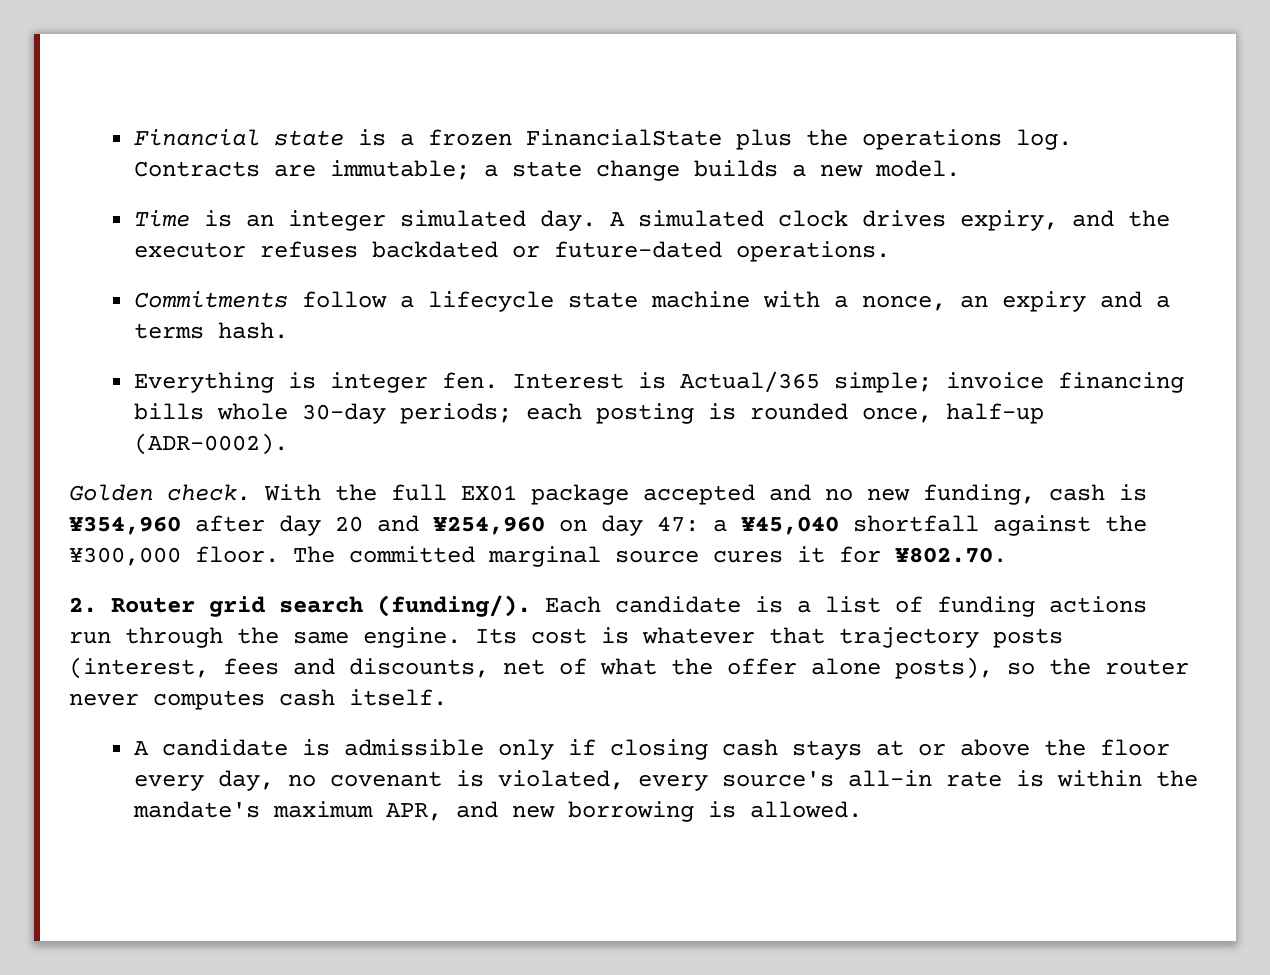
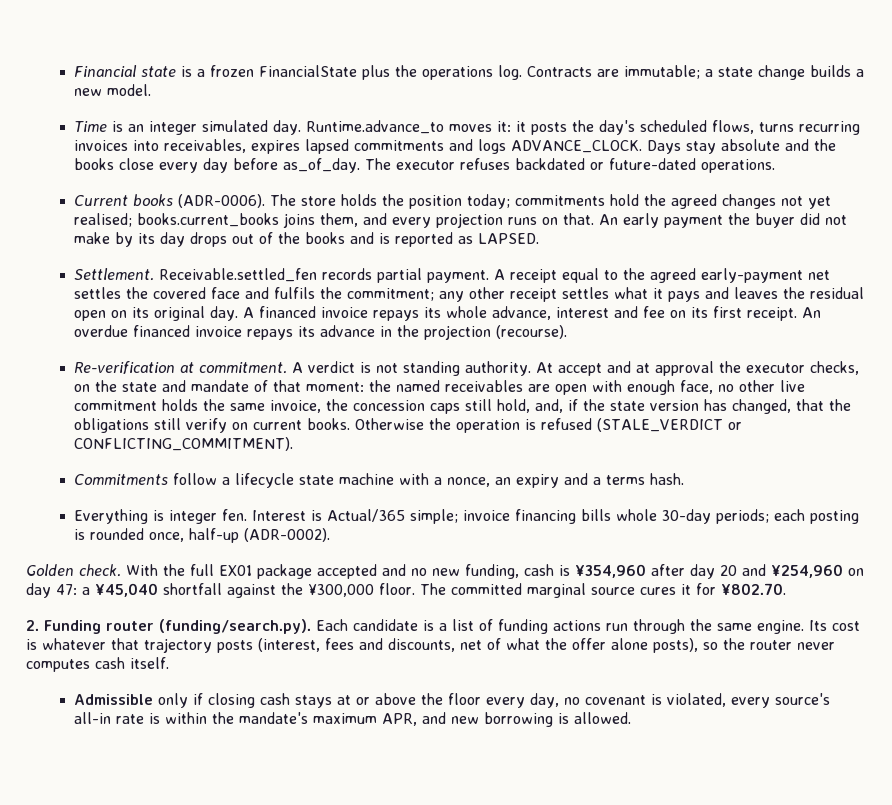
[610,210,1171,231] A simulated clock drives expiry, and the -> [306,120,861,135] [74,139,837,154] [74,158,392,173] Runtime.advance_to moves it: it posts the day's scheduled flows, turns recurring invoices into receivables, expires lapsed commitments and logs ADVANCE_CLOCK. Days stay absolute and the books close every day before as_of_day. The
(891, 251) none -> [74,194,832,209] [74,213,848,228] [74,232,540,247] [74,268,831,283] [74,287,865,302] [74,306,822,321] [74,325,568,340] [74,361,860,376] [74,380,806,395] [74,399,852,414] [74,418,743,433] [74,437,294,451] // Current books (ADR-0006). The store holds the position today; commitments hold the agreed changes not yet realised; books.current_books joins them, and every projection runs on that. An early payment the buyer did not make by its day drops out of the books and is reported as LAPSED. // Settlement. Receivable.settled_fen records partial payment. A receipt equal to the agreed early-payment net settles the covered face and fulfils the commitment; any other receipt settles what it pays and leaves the residual open on its original day. A financed invoice repays its whole advance, interest and fee on its first receipt. An overdue financed invoice repays its advance in the projection (recourse). // Re-verification at commitment. A verdict is not standing authority. At accept and at approval the executor checks, on the state and mandate of that moment: the named receivables are open with enough face, no other live commitment holds the same invoice, the concession caps still hold, and, if the state version has changed, that the obligations still verify on current books. Otherwise the operation is refused (STALE_VERDICT or CONFLICTING_COMMITMENT).
[111,595,531,617] Router grid search (funding/). -> [44,619,311,634] Funding router (funding/search.py).
[134,739,485,756] A candidate is admissible -> [74,694,154,705] Admissible

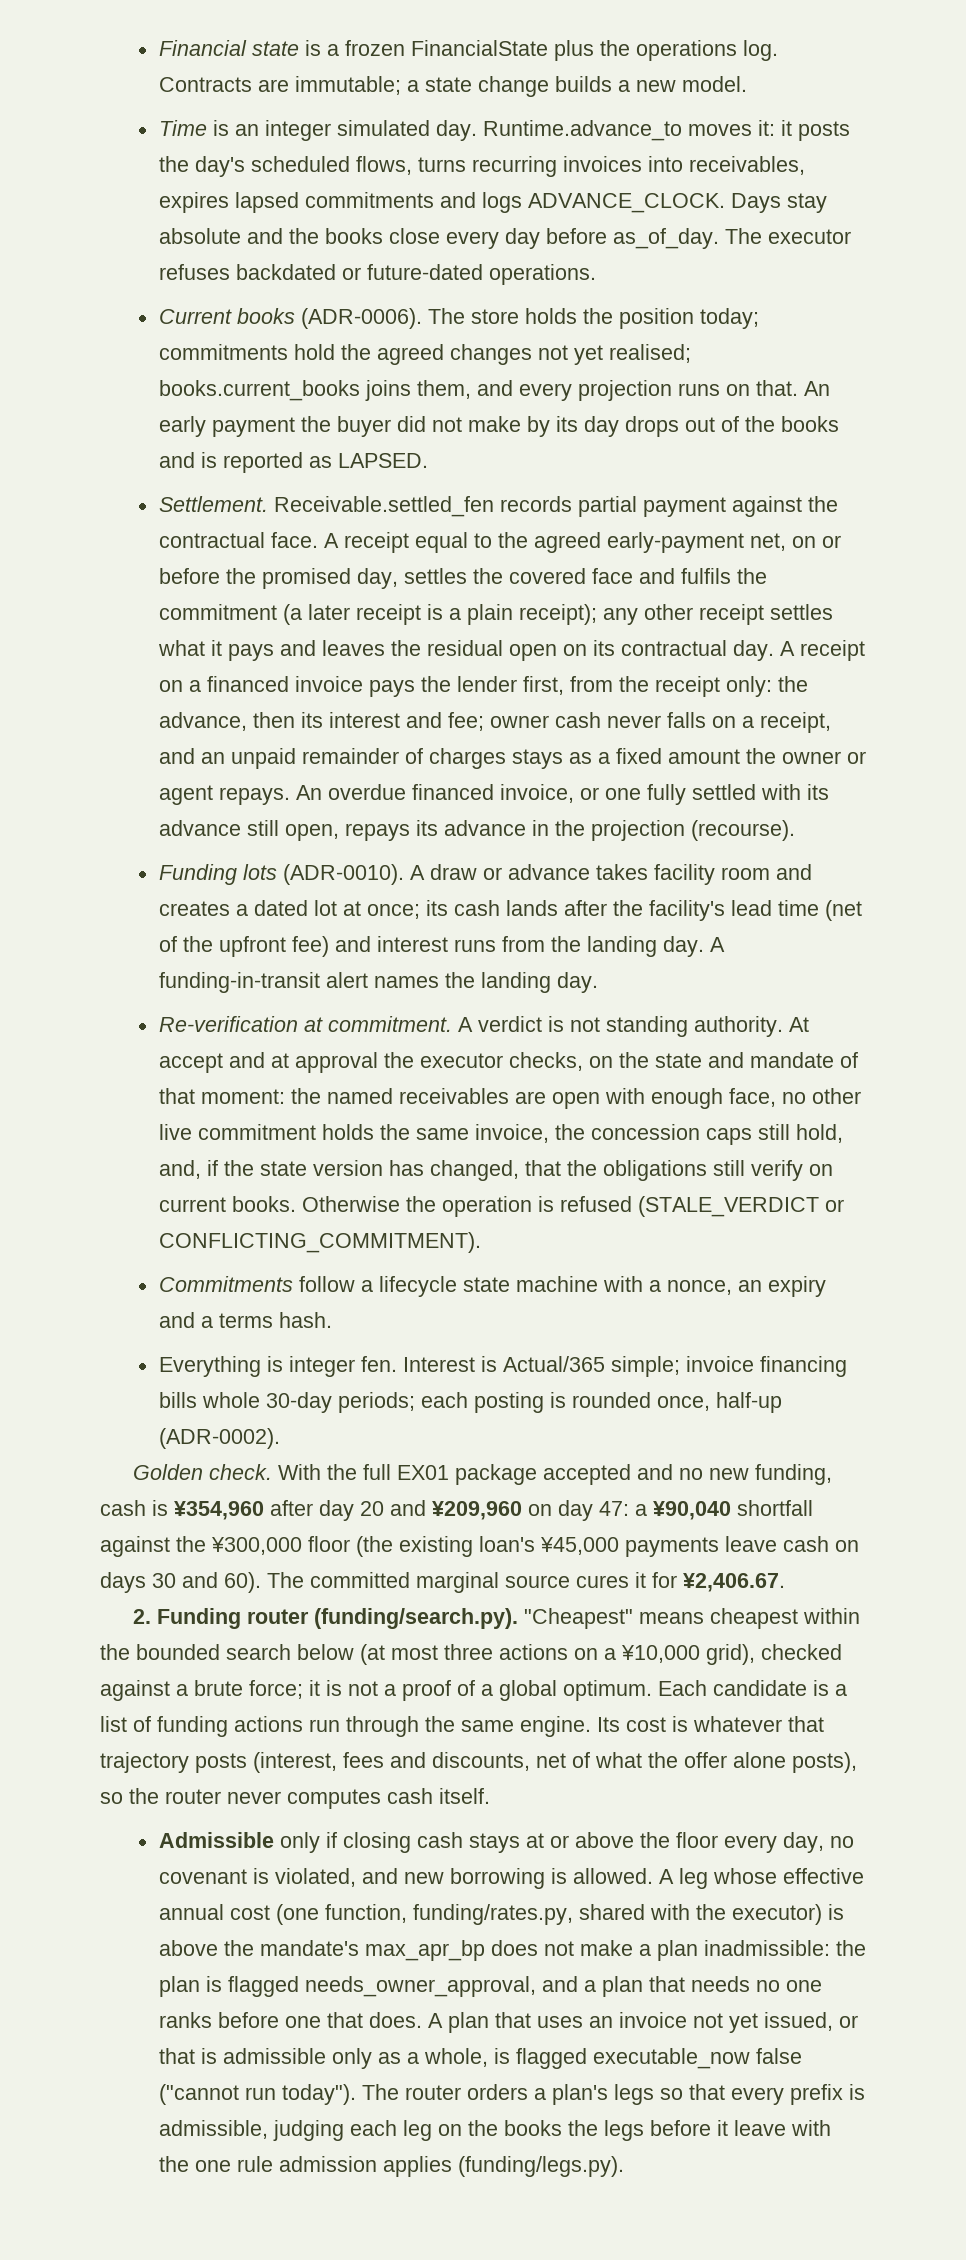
[427,270,490,283] payment. -> [642,496,838,517] [158,532,318,548] payment against the contractual face.
[808,270,831,280] net -> [749,533,841,551] [158,568,398,589] net, on or before the promised day,
[347,288,435,301] commitment; -> [158,604,597,625] commitment (a later receipt is a plain receipt);
[154,306,822,321] [74,325,243,337] original day. A financed invoice repays its whole advance, interest and fee on its first receipt. An overdue financed invoice -> [620,640,865,661] [158,676,808,697] [158,712,831,733] [158,748,866,769] [158,784,829,805] [158,820,339,841] contractual day. A receipt on a financed invoice pays the lender first, from the receipt only: the advance, then its interest and fee; owner cash never falls on a receipt, and an unpaid remainder of charges stays as a fixed amount the owner or agent repays. An overdue financed invoice, or one fully settled with its advance still open,
(568, 332) none -> [158,864,812,885] [158,900,862,921] [158,936,725,957] [158,972,598,993] // Funding lots (ADR-0010). A draw or advance takes facility room and creates a dated lot at once; its cash lands after the facility's lead time (net of the upfront fee) and interest runs from the landing day. A funding-in-transit alert names the landing day.
[771,564,843,578] ¥254,960 -> [432,1501,522,1520] ¥209,960
[95,583,158,597] ¥45,040 -> [653,1501,731,1520] ¥90,040
[379,583,415,595] floor. -> [308,1536,859,1557] [100,1572,261,1593] floor (the existing loan's ¥45,000 payments leave cash on days 30 and 60).
[721,583,786,595] ¥802.70. -> [683,1573,785,1592] ¥2,406.67.
(311, 626) none -> [524,1608,861,1629] [100,1644,842,1665] [100,1680,652,1701] "Cheapest" means cheapest within the bounded search below (at most three actions on a ¥10,000 grid), checked against a brute force; it is not a proof of a global optimum.
[731,693,831,708] [74,712,418,726] every source's all-in rate is within the mandate's maximum APR, -> (356, 1877) none
(632, 718) none -> [658,1868,864,1889] [158,1904,844,1925] [158,1940,866,1961] [158,1976,822,1997] [158,2012,858,2033] [158,2048,802,2069] [158,2084,865,2105] [158,2120,831,2141] [158,2156,624,2177] A leg whose effective annual cost (one function, funding/rates.py, shared with the executor) is above the mandate's max_apr_bp does not make a plan inadmissible: the plan is flagged needs_owner_approval, and a plan that needs no one ranks before one that does. A plan that uses an invoice not yet issued, or that is admissible only as a whole, is flagged executable_now false ("cannot run today"). The router orders a plan's legs so that every prefix is admissible, judging each leg on the books the legs before it leave with the one rule admission applies (funding/legs.py).

